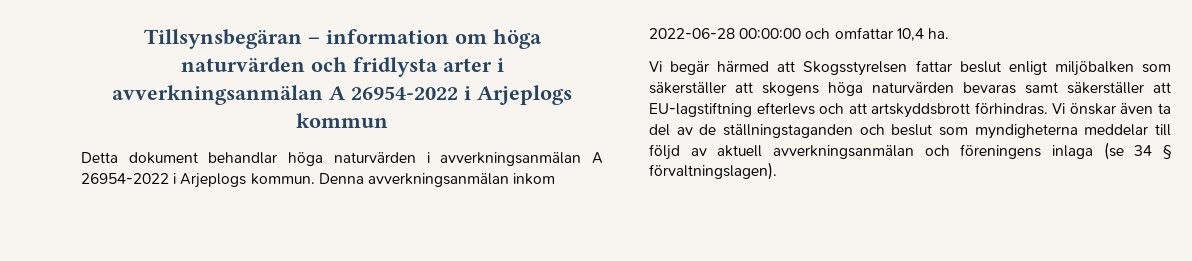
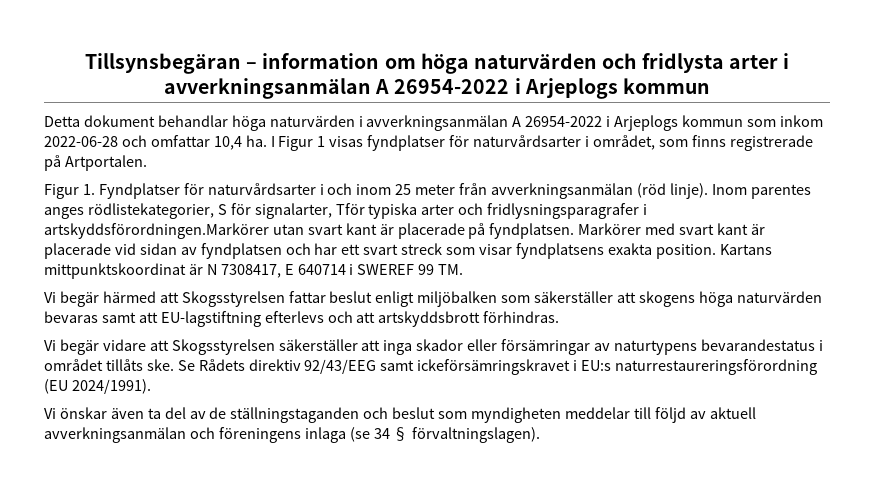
[250,173,509,187] kommun. Denna avverkningsanmälan -> [682,115,776,127] kommun som
[739,28,802,39] 00:00:00 -> (118, 141) none
(949, 33) none -> [270,135,813,151] [44,155,147,171] [44,183,811,199] [44,203,648,219] [44,223,765,239] [44,243,772,259] [44,263,464,279] I Figur 1 visas fyndplatser för naturvårdsarter i området, som finns registrerade på Artportalen. // Figur 1. Fyndplatser för naturvårdsarter i och inom 25 meter från avverkningsanmälan (röd linje). Inom parentes anges rödlistekategorier, S för signalarter, Tför typiska arter och fridlysningsparagrafer i artskyddsförordningen.Markörer utan svart kant är placerade på fyndplatsen. Markörer med svart kant är placerade vid sidan av fyndplatsen och har ett svart streck som visar fyndplatsens exakta position. Kartans mittpunktskoordinat är N 7308417, E 640714 i SWEREF 99 TM.
[1067,82,1144,94] säkerställer -> (136, 317) none
(1048, 108) none -> [44,339,823,355] [44,359,818,375] [44,379,151,394] // Vi begär vidare att Skogsstyrelsen säkerställer att inga skador eller försämringar av naturtypens bevarandestatus i området tillåts ske. Se Rådets direktiv 92/43/EEG samt ickeförsämringskravet i EU:s naturrestaureringsförordning (EU 2024/1991). //
[974,124,1078,139] myndigheterna -> [471,407,562,423] myndigheten

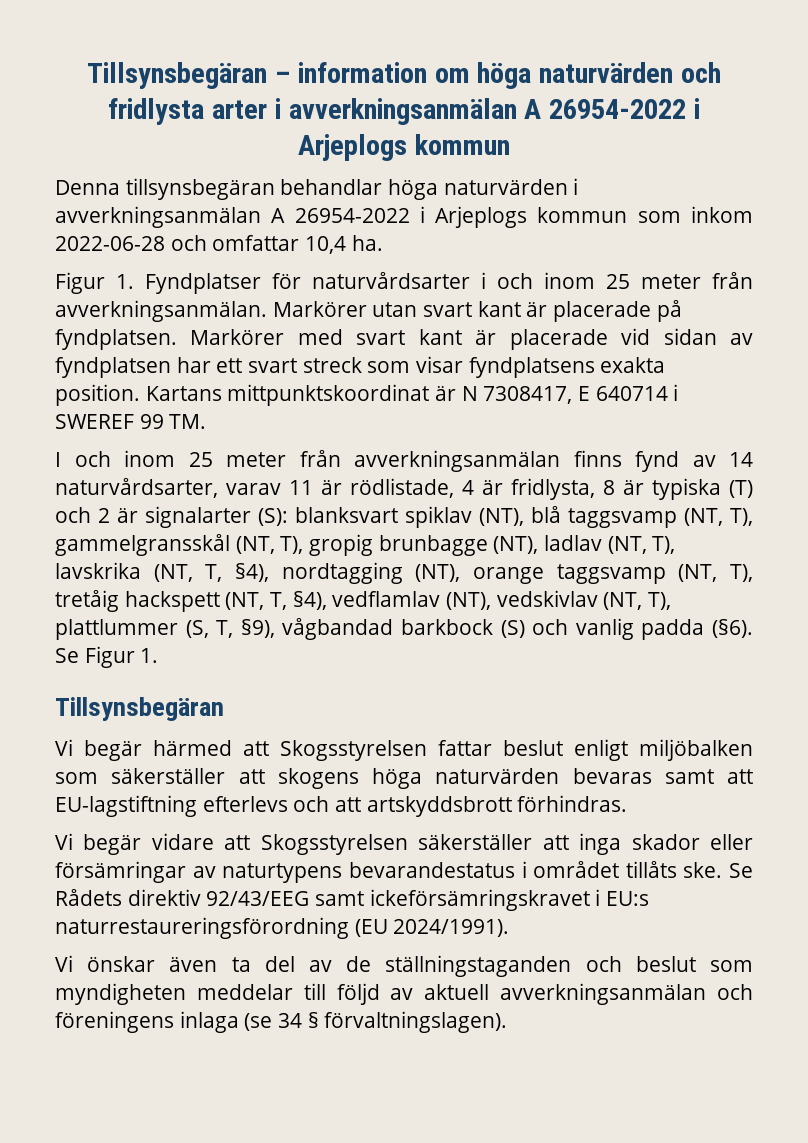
[44,115,155,127] Detta dokument -> [55,178,275,200] Denna tillsynsbegäran
[270,135,813,151] [44,155,147,171] I Figur 1 visas fyndplatser för naturvårdsarter i området, som finns registrerade på Artportalen. -> (383, 243) none
[491,183,811,199] [44,203,648,219] [44,223,269,239] avverkningsanmälan (röd linje). Inom parentes anges rödlistekategorier, S för signalarter, Tför typiska arter och fridlysningsparagrafer i artskyddsförordningen.Markörer -> [55,300,367,322] avverkningsanmälan. Markörer
[285,243,311,255] och -> (171, 367) none
(464, 269) none -> [55,450,753,472] [55,478,753,500] [55,506,754,528] [55,534,676,556] [55,562,753,584] [55,590,671,612] [55,618,753,640] [55,646,159,668] [55,697,224,721] // I och inom 25 meter från avverkningsanmälan finns fynd av 14 naturvårdsarter, varav 11 är rödlistade, 4 är fridlysta, 8 är typiska (T) och 2 är signalarter (S): blanksvart spiklav (NT), blå taggsvamp (NT, T), gammelgransskål (NT, T), gropig brunbagge (NT), ladlav (NT, T), lavskrika (NT, T, §4), nordtagging (NT), orange taggsvamp (NT, T), tretåig hackspett (NT, T, §4), vedflamlav (NT), vedskivlav (NT, T), plattlummer (S, T, §9), vågbandad barkbock (S) och vanlig padda (§6). Se Figur 1. // Tillsynsbegäran

